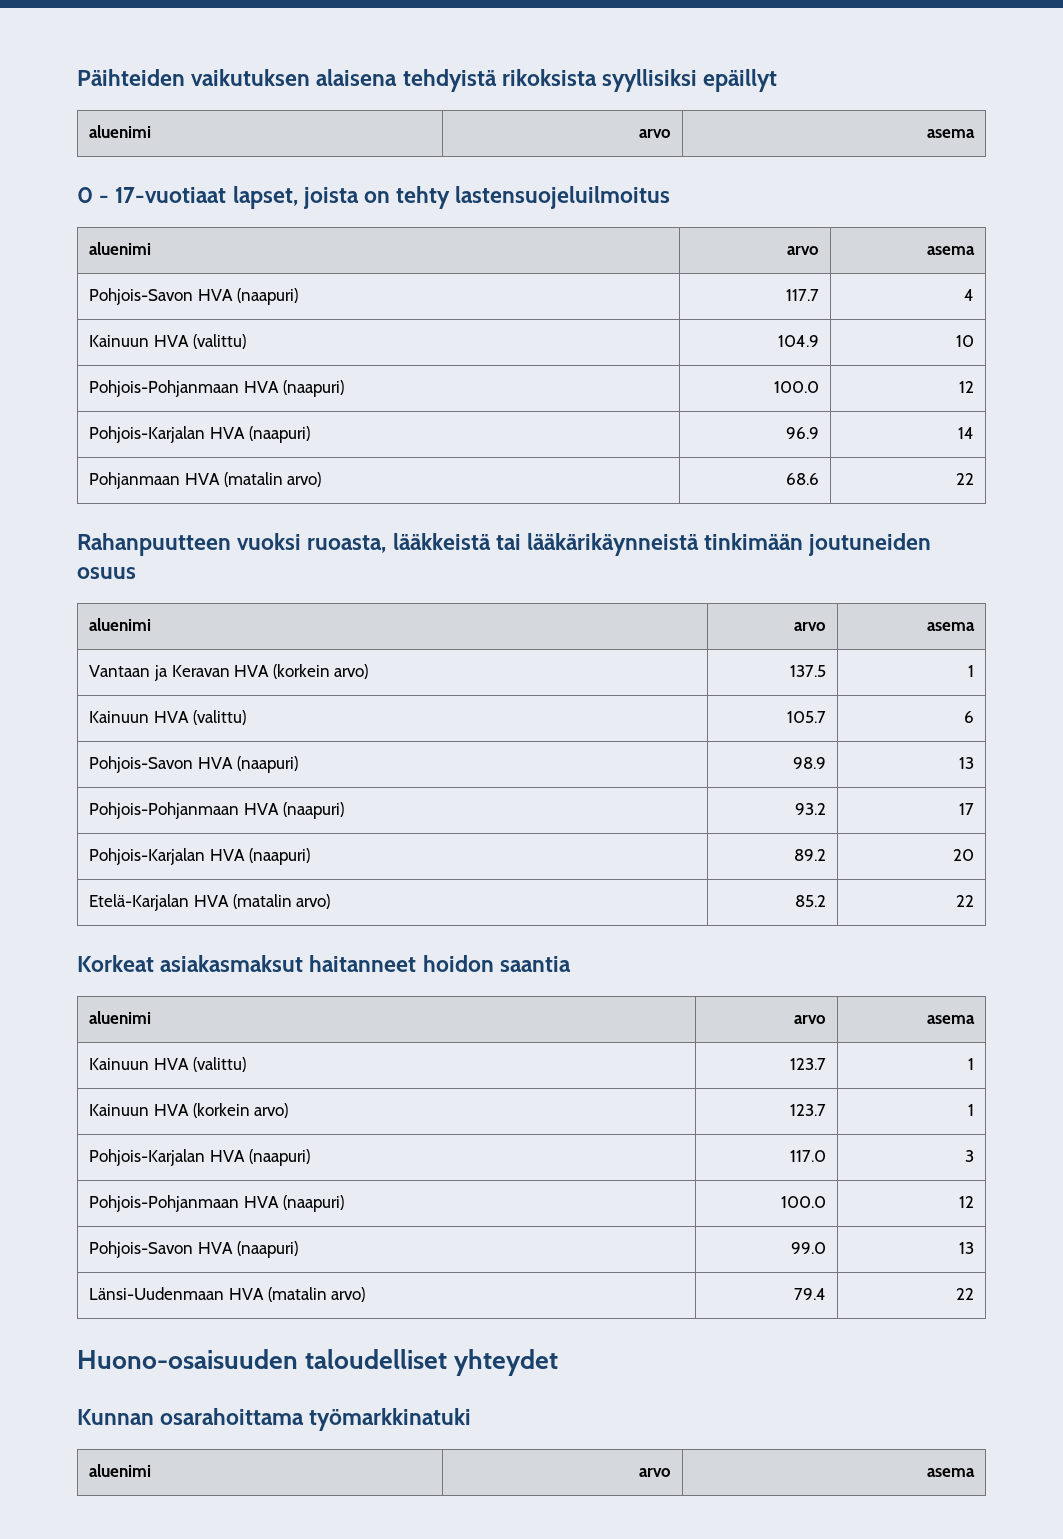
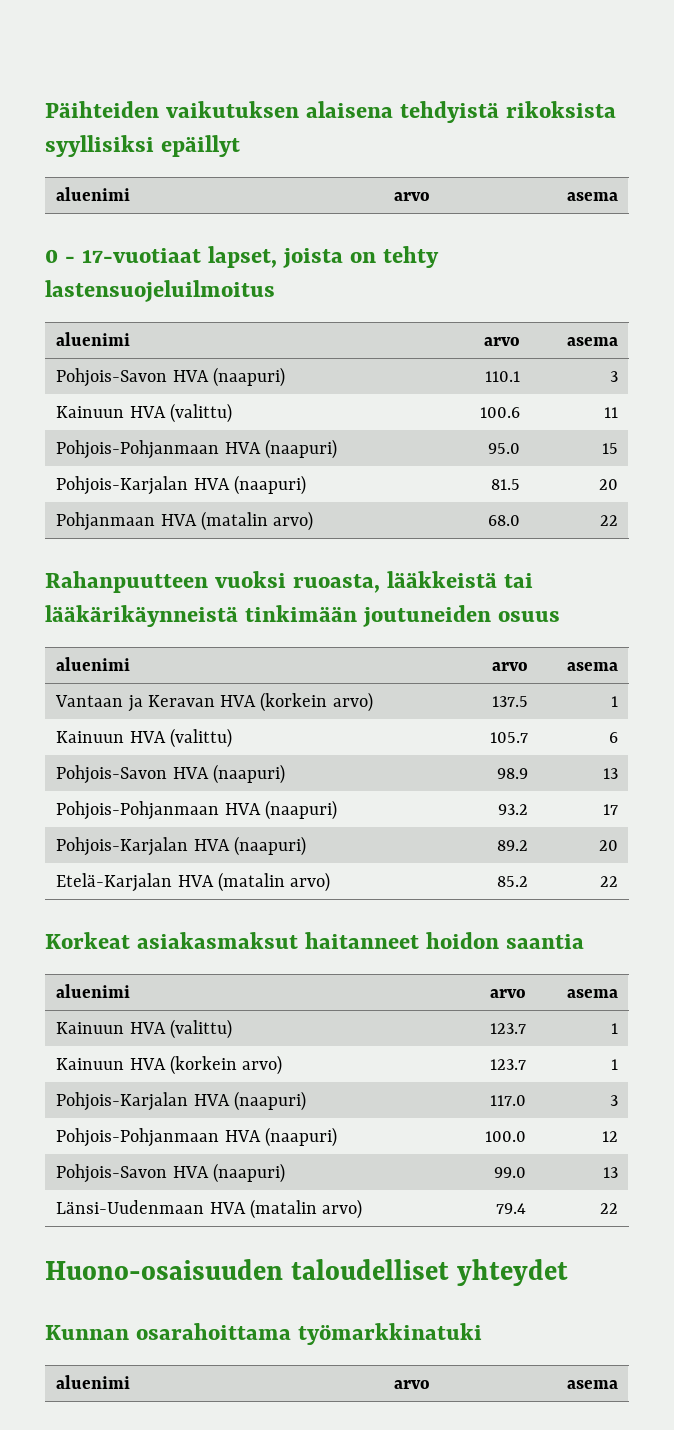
[785,289,819,301] [963,289,974,301] [89,334,246,349] [777,335,819,347] [955,335,974,347] [89,380,344,397] [773,381,819,393] [958,381,974,393] [89,426,310,443] [785,427,819,439] [957,427,974,439] 117.7 | 4 // Kainuun HVA (valittu) | 104.9 | 10 // Pohjois-Pohjanmaan HVA (naapuri) | 100.0 | 12 // Pohjois-Karjalan HVA (naapuri) | 96.9 | 14 -> [484,371,520,382] [609,371,618,382] [56,403,232,423] [479,407,520,418] [603,407,618,418] [56,439,337,459] [487,443,520,454] [601,443,618,454] [56,475,306,495] [490,479,520,490] [598,479,618,490] 110.1 | 3 // Kainuun HVA (valittu) | 100.6 | 11 // Pohjois-Pohjanmaan HVA (naapuri) | 95.0 | 15 // Pohjois-Karjalan HVA (naapuri) | 81.5 | 20
[785,473,819,485] 68.6 -> [487,515,520,526] 68.0

